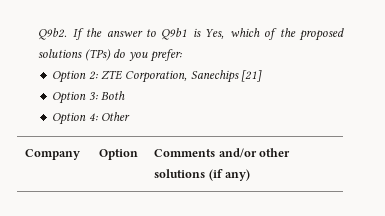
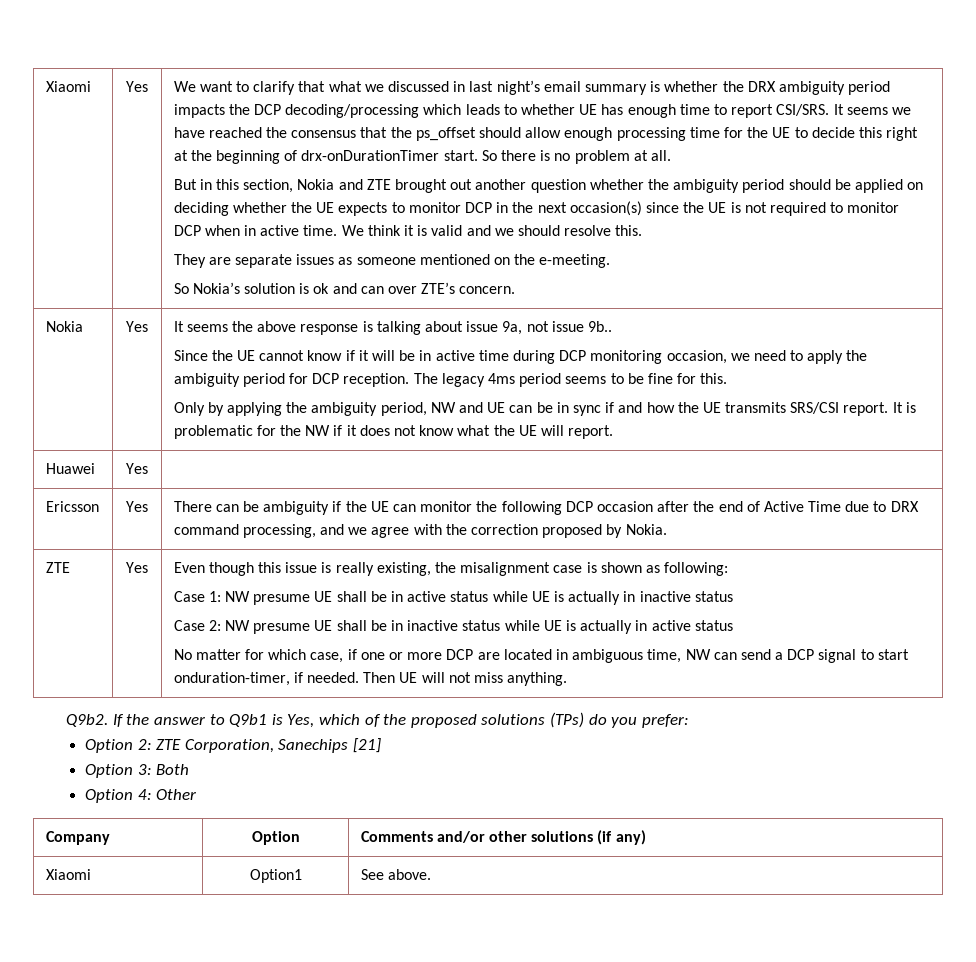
(38, 34) none -> [45,81,91,92] [126,81,148,92] [173,80,891,95] [173,104,911,118] [173,127,919,141] [173,150,671,164] [173,179,924,193] [173,201,900,216] [173,225,643,236] [173,254,611,268] [173,282,516,294] [45,321,83,332] [126,321,148,332] [173,321,612,335] [173,350,868,364] [173,373,728,387] [173,402,916,416] [173,425,614,439] [45,463,95,474] [126,463,148,474] [45,501,99,512] [126,501,148,512] [173,501,919,515] [173,524,667,538] [45,562,70,573] [126,562,148,573] [173,562,729,576] [173,591,733,605] [173,620,733,634] [173,649,909,663] [173,672,568,686] Xiaomi | Yes | We want to clarify that what we discussed in last night’s email summary is whether the DRX ambiguity period impacts the DCP decoding/processing which leads to whether UE has enough time to report CSI/SRS. It seems we have reached the consensus that the ps_offset should allow enough processing time for the UE to decide this right at the beginning of drx-onDurationTimer start. So there is no problem at all. // But in this section, Nokia and ZTE brought out another question whether the ambiguity period should be applied on deciding whether the UE expects to monitor DCP in the next occasion(s) since the UE is not required to monitor DCP when in active time. We think it is valid and we should resolve this. // They are separate issues as someone mentioned on the e-meeting. // So Nokia’s solution is ok and can over ZTE’s concern. // Nokia | Yes | It seems the above response is talking about issue 9a, not issue 9b.. // Since the UE cannot know if it will be in active time during DCP monitoring occasion, we need to apply the ambiguity period for DCP reception. The legacy 4ms period seems to be fine for this. // Only by applying the ambiguity period, NW and UE can be in sync if and how the UE transmits SRS/CSI report. It is problematic for the NW if it does not know what the UE will report. // Huawei | Yes | // Ericsson | Yes | There can be ambiguity if the UE can monitor the following DCP occasion after the end of Active Time due to DRX command processing, and we agree with the correction proposed by Nokia. // ZTE | Yes | Even though this issue is really existing, the misalignment case is shown as following: // Case 1: NW presume UE shall be in active status while UE is actually in inactive status // Case 2: NW presume UE shall be in inactive status while UE is actually in active status // No matter for which case, if one or more DCP are located in ambiguous time, NW can send a DCP signal to start onduration-timer, if needed. Then UE will not miss anything. //
(251, 175) none -> [45,869,91,880] [249,869,302,883] [360,869,431,880] // Xiaomi | Option1 | See above.

